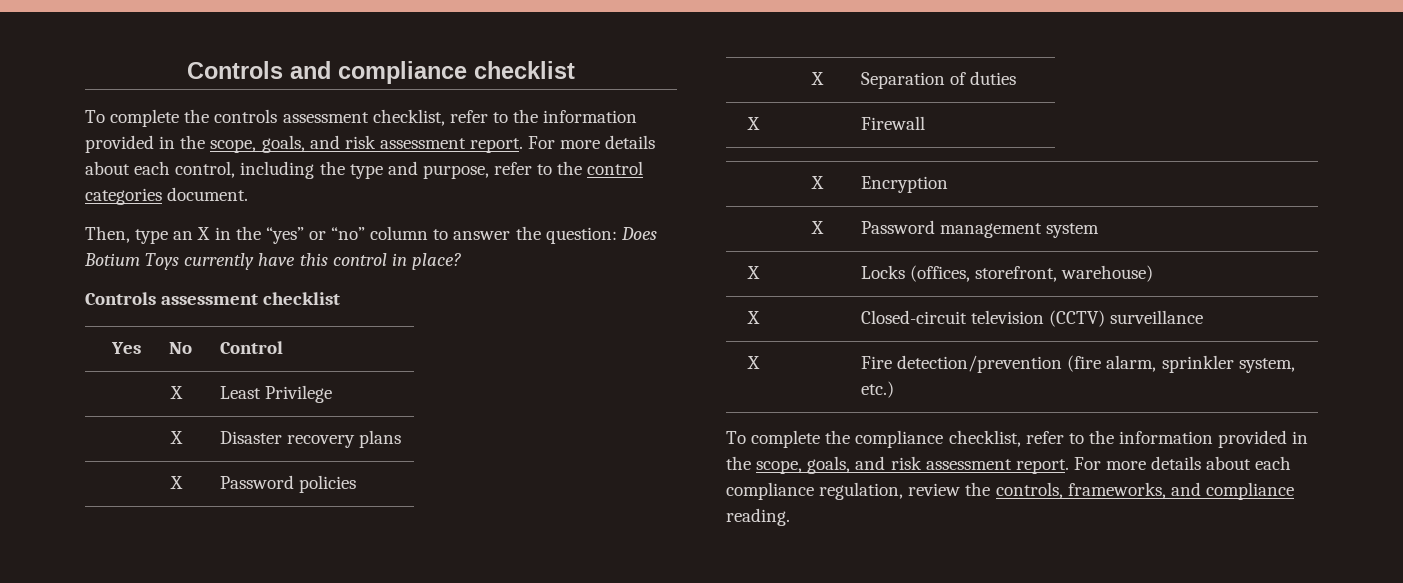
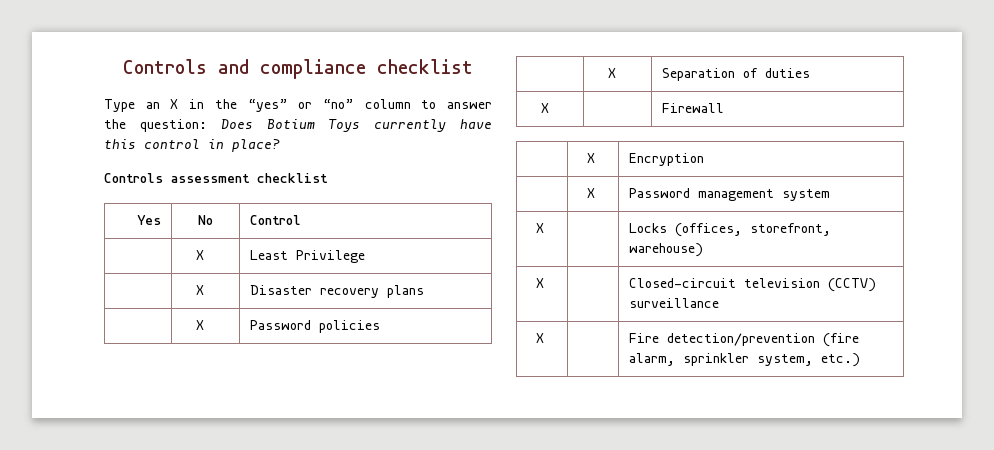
[85,109,638,127] [85,135,656,153] [85,161,644,179] [85,187,249,205] [85,226,169,244] To complete the controls assessment checklist, refer to the information provided in the scope, goals, and risk assessment report. For more details about each control, including the type and purpose, refer to the control categories document. // Then, type -> [104,99,135,112] Type
[726,430,1309,448] [726,456,1292,474] [726,482,1294,500] [726,508,790,526] // To complete the compliance checklist, refer to the information provided in the scope, goals, and risk assessment report. For more details about each compliance regulation, review the controls, frameworks, and compliance reading. -> (860, 360) none

